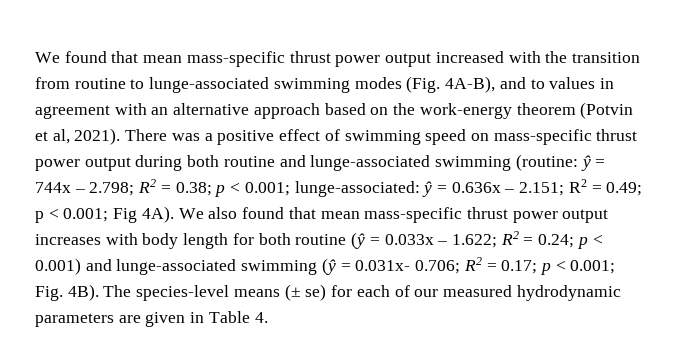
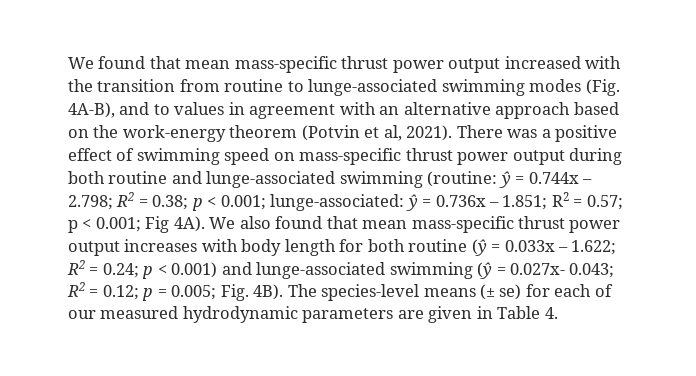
[35,182,71,193] 744x -> [528,172,579,184] 0.744x
[451,179,643,196] 0.636x – 2.151; R2 = 0.49; -> [435,192,623,210] 0.736x – 1.851; R2 = 0.57;
[355,257,616,275] 0.031x- 0.706; R2 = 0.17; p < 0.001; -> [510,263,615,278] [67,282,217,301] 0.027x- 0.043; R2 = 0.12; p = 0.005;

